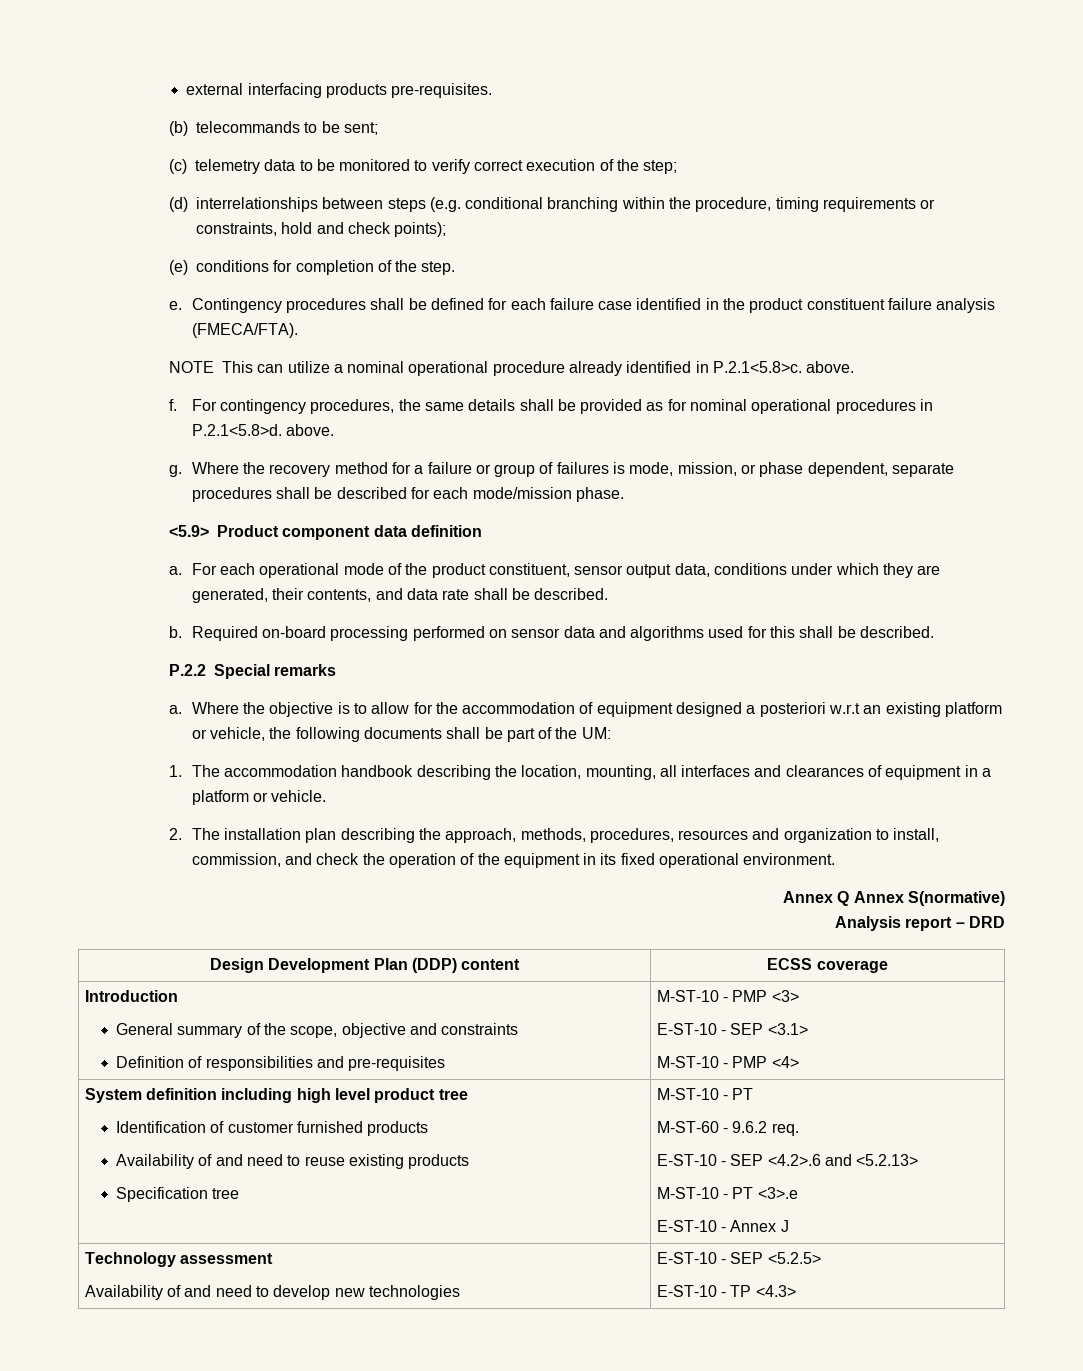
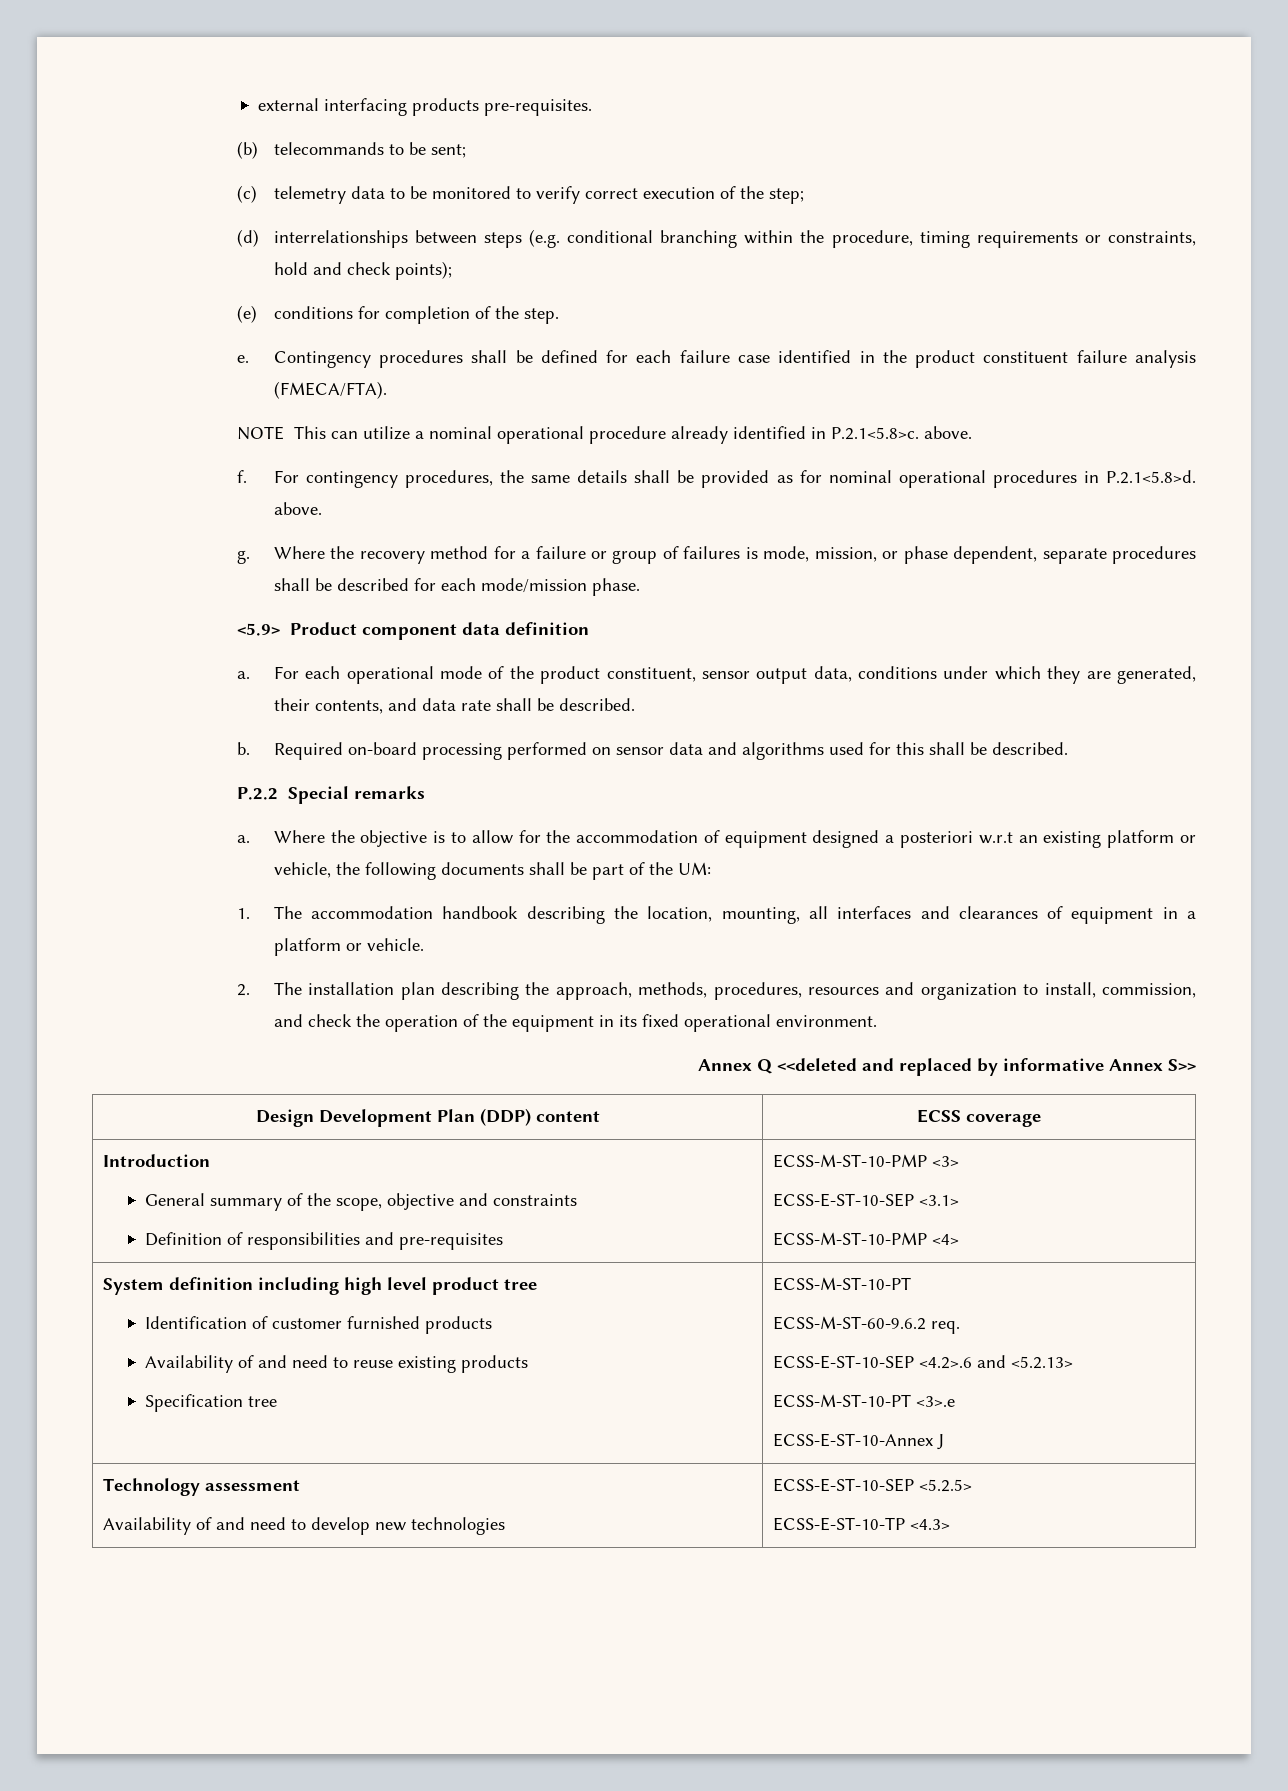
[853,891,1006,906] [835,916,1006,931] Annex S(normative) // Analysis report – DRD -> [777,1058,1196,1076] <<deleted and replaced by informative Annex S>>
[656,990,799,1002] [656,1023,808,1035] [656,1056,768,1068] M-ST-10 - PMP <3> // E-ST-10 - SEP <3.1> // M-ST-10 - PMP -> [772,1154,959,1168] [772,1193,959,1207] [772,1232,927,1246] ECSS-M-ST-10-PMP <3> // ECSS-E-ST-10-SEP <3.1> // ECSS-M-ST-10-PMP
[656,1088,754,1100] [656,1121,799,1136] [656,1154,919,1166] [656,1187,798,1199] [656,1220,777,1232] M-ST-10 - PT // M-ST-60 - 9.6.2 req. // E-ST-10 - SEP <4.2>.6 and <5.2.13> // M-ST-10 - PT <3>.e // E-ST-10 - Annex -> [772,1277,911,1291] [772,1316,960,1334] [772,1355,1073,1369] [772,1394,955,1408] [772,1433,933,1447] ECSS-M-ST-10-PT // ECSS-M-ST-60-9.6.2 req. // ECSS-E-ST-10-SEP <4.2>.6 and <5.2.13> // ECSS-M-ST-10-PT <3>.e // ECSS-E-ST-10-Annex
[656,1252,821,1264] [656,1285,752,1297] E-ST-10 - SEP <5.2.5> // E-ST-10 - TP -> [772,1478,972,1492] [772,1517,905,1531] ECSS-E-ST-10-SEP <5.2.5> // ECSS-E-ST-10-TP

